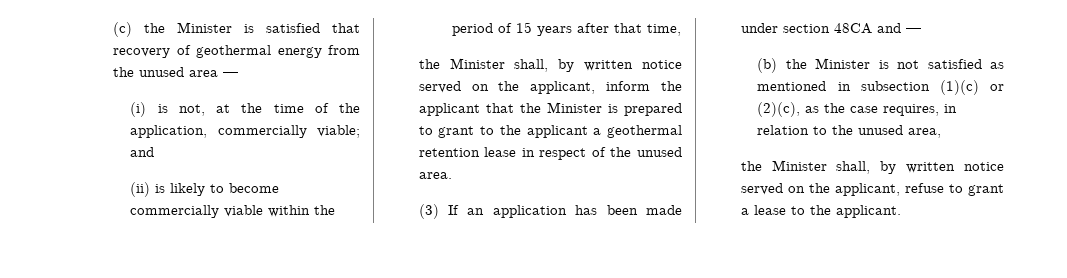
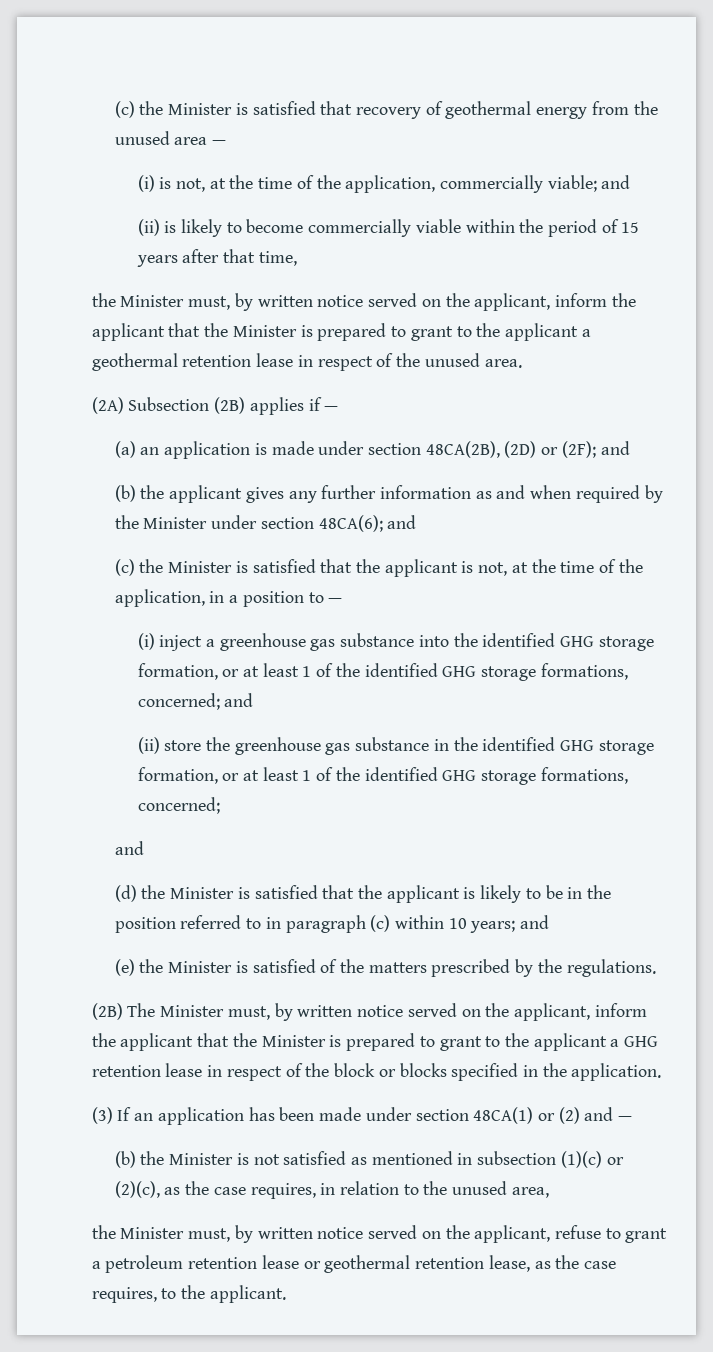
[514,59,549,72] shall, -> [188,296,231,310] must,
(452, 175) none -> [91,397,339,415] [114,441,630,459] [114,485,663,503] [114,515,417,532] [114,559,643,577] [114,589,343,607] [137,633,654,651] [137,663,628,681] [137,693,254,710] [137,737,654,755] [137,767,628,785] [137,797,220,814] [114,841,144,855] [114,885,612,903] [114,915,550,933] [114,959,656,977] [91,1003,647,1021] [91,1033,659,1051] [91,1063,662,1081] // (2A) Subsection (2B) applies if — // (a) an application is made under section 48CA(2B), (2D) or (2F); and // (b) the applicant gives any further information as and when required by the Minister under section 48CA(6); and // (c) the Minister is satisfied that the applicant is not, at the time of the application, in a position to — // (i) inject a greenhouse gas substance into the identified GHG storage formation, or at least 1 of the identified GHG storage formations, concerned; and // (ii) store the greenhouse gas substance in the identified GHG storage formation, or at least 1 of the identified GHG storage formations, concerned; // and // (d) the Minister is satisfied that the applicant is likely to be in the position referred to in paragraph (c) within 10 years; and // (e) the Minister is satisfied of the matters prescribed by the regulations. // (2B) The Minister must, by written notice served on the applicant, inform the applicant that the Minister is prepared to grant to the applicant a GHG retention lease in respect of the block or blocks specified in the application.
[833,23,872,34] 48CA -> [473,1107,580,1124] 48CA(1) or (2)
[836,161,871,174] shall, -> [188,1228,231,1242] must,
[753,205,786,215] lease -> [105,1255,617,1273] [91,1287,157,1303] petroleum retention lease or geothermal retention lease, as the case requires,

